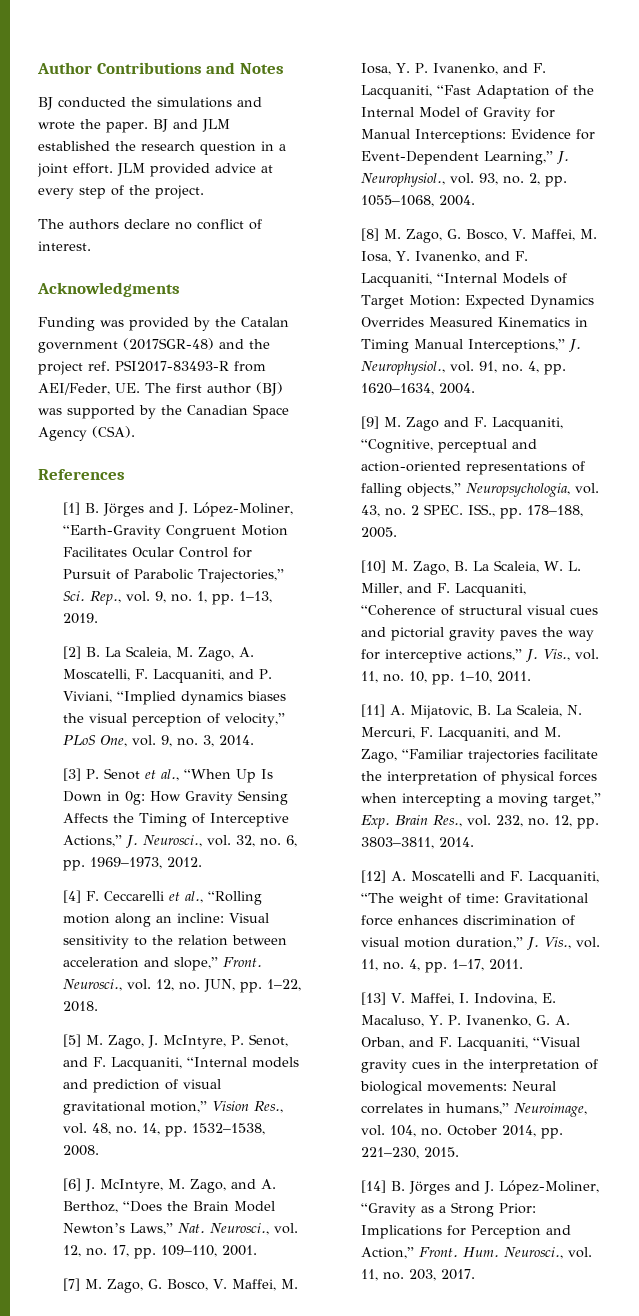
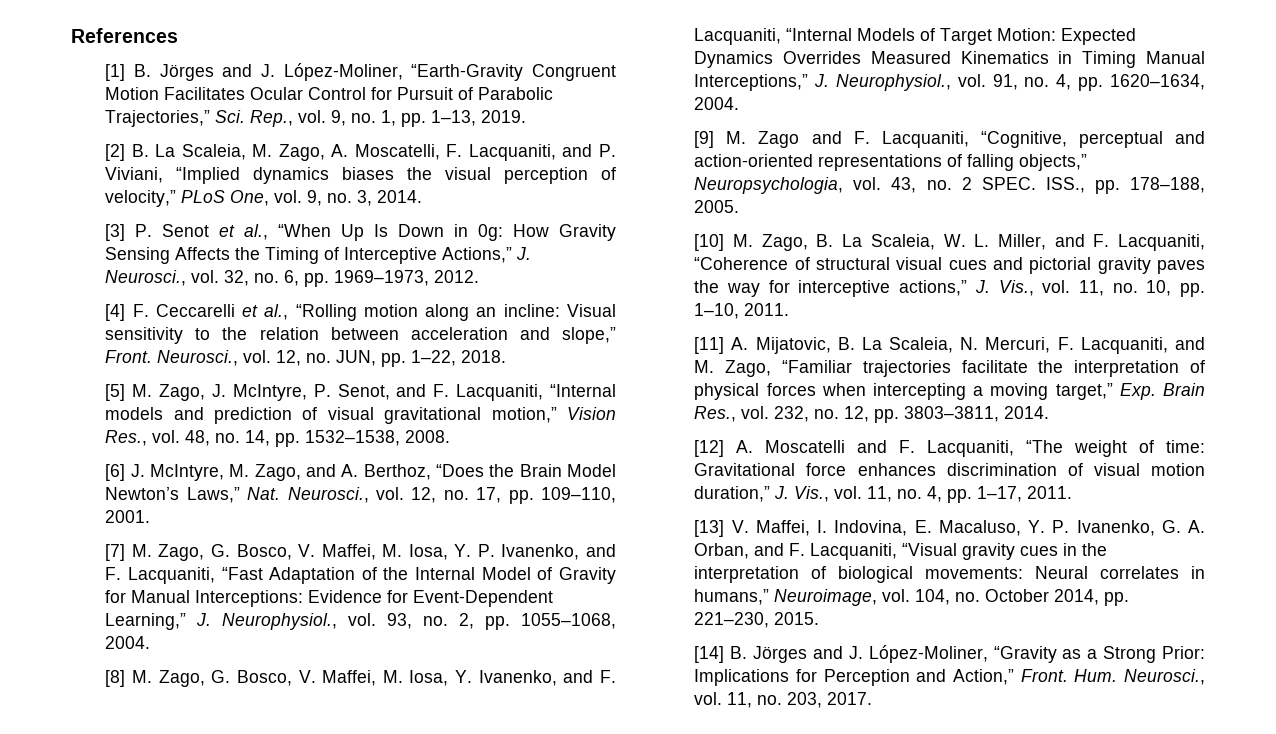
[37,62,284,74] [38,97,262,110] [38,119,230,133] [38,141,286,155] [37,163,273,177] [38,185,204,199] [38,219,262,230] [38,241,91,251] [37,282,180,297] [38,317,289,331] [38,338,270,353] [38,360,266,375] [38,382,283,396] [38,404,289,419] [38,426,135,441] Author Contributions and Notes // BJ conducted the simulations and wrote the paper. BJ and JLM established the research question in a joint effort. JLM provided advice at every step of the project. // The authors declare no conflict of interest. // Acknowledgments // Funding was provided by the Catalan government (2017SGR-48) and the project ref. PSI2017-83493-R from AEI/Feder, UE. The first author (BJ) was supported by the Canadian Space Agency (CSA). // -> (71, 35) none

